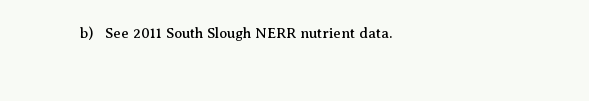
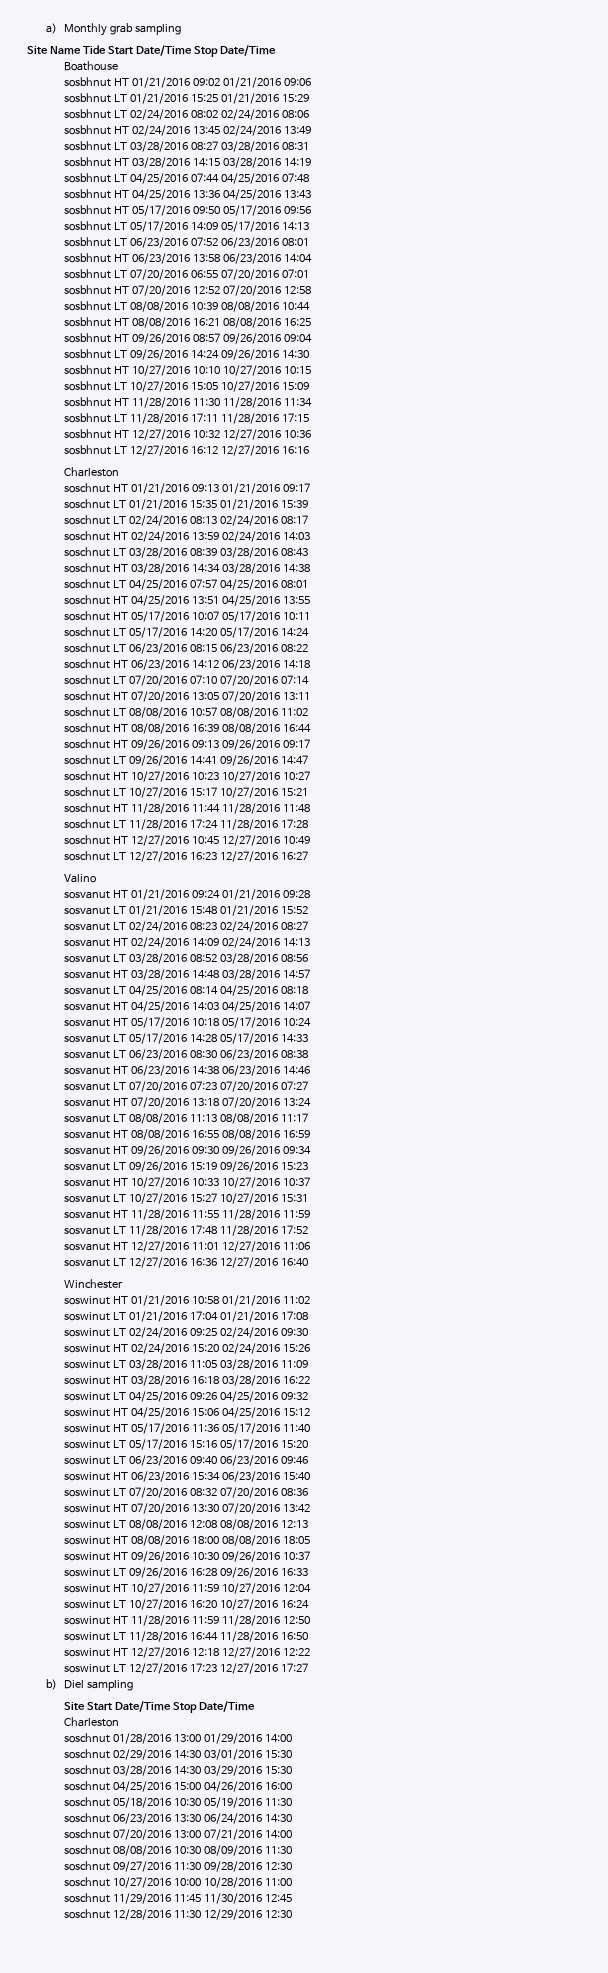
[80,26,392,41] b) See 2011 South Slough NERR nutrient data. -> [45,23,182,36] [27,45,276,57] [64,61,119,71] [64,77,312,88] [64,93,310,104] [64,109,310,120] [64,125,312,136] [64,141,310,152] [64,157,312,168] [64,173,310,184] [64,189,312,200] [64,205,312,216] [64,221,310,232] [64,237,310,248] [64,253,313,264] [64,269,310,280] [64,285,312,296] [64,301,311,312] [64,317,312,328] [64,333,313,344] [64,349,310,360] [64,365,312,376] [64,381,310,392] [64,397,313,408] [64,413,310,424] [64,429,312,440] [64,445,310,456] [64,467,120,477] [64,483,311,494] [64,499,309,510] [64,515,309,526] [64,531,311,542] [64,547,309,558] [64,563,311,574] [64,579,309,590] [64,595,311,606] [64,611,311,622] [64,627,310,638] [64,643,309,654] [64,659,311,670] [64,675,310,686] [64,691,311,702] [64,707,309,718] [64,723,312,734] [64,739,311,750] [64,755,309,766] [64,771,311,782] [64,787,309,798] [64,803,311,814] [64,819,309,830] [64,835,311,846] [64,851,309,862] [64,874,97,883] [64,889,311,900] [64,905,309,916] [64,921,309,932] [64,937,311,948] [64,953,309,964] [64,969,311,980] [64,985,309,996] [64,1001,311,1012] [64,1017,312,1028] [64,1033,309,1044] [64,1049,309,1060] [64,1065,311,1076] [64,1081,309,1092] [64,1097,312,1108] [64,1113,309,1124] [64,1129,311,1140] [64,1145,312,1156] [64,1161,309,1172] [64,1177,311,1188] [64,1193,309,1204] [64,1209,311,1220] [64,1225,309,1236] [64,1241,311,1252] [64,1257,309,1268] [64,1279,124,1289] [64,1295,311,1306] [64,1311,309,1322] [64,1327,309,1338] [64,1343,311,1354] [64,1359,309,1370] [64,1375,311,1386] [64,1391,309,1402] [64,1407,311,1418] [64,1423,311,1434] [64,1439,309,1450] [64,1455,309,1466] [64,1471,311,1482] [64,1487,309,1498] [64,1503,311,1514] [64,1519,309,1530] [64,1535,311,1546] [64,1551,311,1562] [64,1567,309,1578] [64,1583,312,1594] [64,1599,310,1610] [64,1615,311,1626] [64,1631,309,1642] [64,1647,311,1658] [64,1663,309,1674] [45,1679,134,1691] [64,1701,256,1713] [64,1717,120,1727] [64,1733,293,1744] [64,1749,293,1760] [64,1765,293,1776] [64,1781,293,1792] [64,1797,293,1808] [64,1813,293,1824] [64,1829,293,1840] [64,1845,293,1856] [64,1861,293,1872] [64,1877,293,1888] [64,1893,293,1904] [64,1909,293,1920] a) Monthly grab sampling // Site Name Tide Start Date/Time Stop Date/Time // Boathouse // sosbhnut HT 01/21/2016 09:02 01/21/2016 09:06 // sosbhnut LT 01/21/2016 15:25 01/21/2016 15:29 // sosbhnut LT 02/24/2016 08:02 02/24/2016 08:06 // sosbhnut HT 02/24/2016 13:45 02/24/2016 13:49 // sosbhnut LT 03/28/2016 08:27 03/28/2016 08:31 // sosbhnut HT 03/28/2016 14:15 03/28/2016 14:19 // sosbhnut LT 04/25/2016 07:44 04/25/2016 07:48 // sosbhnut HT 04/25/2016 13:36 04/25/2016 13:43 // sosbhnut HT 05/17/2016 09:50 05/17/2016 09:56 // sosbhnut LT 05/17/2016 14:09 05/17/2016 14:13 // sosbhnut LT 06/23/2016 07:52 06/23/2016 08:01 // sosbhnut HT 06/23/2016 13:58 06/23/2016 14:04 // sosbhnut LT 07/20/2016 06:55 07/20/2016 07:01 // sosbhnut HT 07/20/2016 12:52 07/20/2016 12:58 // sosbhnut LT 08/08/2016 10:39 08/08/2016 10:44 // sosbhnut HT 08/08/2016 16:21 08/08/2016 16:25 // sosbhnut HT 09/26/2016 08:57 09/26/2016 09:04 // sosbhnut LT 09/26/2016 14:24 09/26/2016 14:30 // sosbhnut HT 10/27/2016 10:10 10/27/2016 10:15 // sosbhnut LT 10/27/2016 15:05 10/27/2016 15:09 // sosbhnut HT 11/28/2016 11:30 11/28/2016 11:34 // sosbhnut LT 11/28/2016 17:11 11/28/2016 17:15 // sosbhnut HT 12/27/2016 10:32 12/27/2016 10:36 // sosbhnut LT 12/27/2016 16:12 12/27/2016 16:16 // Charleston // soschnut HT 01/21/2016 09:13 01/21/2016 09:17 // soschnut LT 01/21/2016 15:35 01/21/2016 15:39 // soschnut LT 02/24/2016 08:13 02/24/2016 08:17 // soschnut HT 02/24/2016 13:59 02/24/2016 14:03 // soschnut LT 03/28/2016 08:39 03/28/2016 08:43 // soschnut HT 03/28/2016 14:34 03/28/2016 14:38 // soschnut LT 04/25/2016 07:57 04/25/2016 08:01 // soschnut HT 04/25/2016 13:51 04/25/2016 13:55 // soschnut HT 05/17/2016 10:07 05/17/2016 10:11 // soschnut LT 05/17/2016 14:20 05/17/2016 14:24 // soschnut LT 06/23/2016 08:15 06/23/2016 08:22 // soschnut HT 06/23/2016 14:12 06/23/2016 14:18 // soschnut LT 07/20/2016 07:10 07/20/2016 07:14 // soschnut HT 07/20/2016 13:05 07/20/2016 13:11 // soschnut LT 08/08/2016 10:57 08/08/2016 11:02 // soschnut HT 08/08/2016 16:39 08/08/2016 16:44 // soschnut HT 09/26/2016 09:13 09/26/2016 09:17 // soschnut LT 09/26/2016 14:41 09/26/2016 14:47 // soschnut HT 10/27/2016 10:23 10/27/2016 10:27 // soschnut LT 10/27/2016 15:17 10/27/2016 15:21 // soschnut HT 11/28/2016 11:44 11/28/2016 11:48 // soschnut LT 11/28/2016 17:24 11/28/2016 17:28 // soschnut HT 12/27/2016 10:45 12/27/2016 10:49 // soschnut LT 12/27/2016 16:23 12/27/2016 16:27 // Valino // sosvanut HT 01/21/2016 09:24 01/21/2016 09:28 // sosvanut LT 01/21/2016 15:48 01/21/2016 15:52 // sosvanut LT 02/24/2016 08:23 02/24/2016 08:27 // sosvanut HT 02/24/2016 14:09 02/24/2016 14:13 // sosvanut LT 03/28/2016 08:52 03/28/2016 08:56 // sosvanut HT 03/28/2016 14:48 03/28/2016 14:57 // sosvanut LT 04/25/2016 08:14 04/25/2016 08:18 // sosvanut HT 04/25/2016 14:03 04/25/2016 14:07 // sosvanut HT 05/17/2016 10:18 05/17/2016 10:24 // sosvanut LT 05/17/2016 14:28 05/17/2016 14:33 // sosvanut LT 06/23/2016 08:30 06/23/2016 08:38 // sosvanut HT 06/23/2016 14:38 06/23/2016 14:46 // sosvanut LT 07/20/2016 07:23 07/20/2016 07:27 // sosvanut HT 07/20/2016 13:18 07/20/2016 13:24 // sosvanut LT 08/08/2016 11:13 08/08/2016 11:17 // sosvanut HT 08/08/2016 16:55 08/08/2016 16:59 // sosvanut HT 09/26/2016 09:30 09/26/2016 09:34 // sosvanut LT 09/26/2016 15:19 09/26/2016 15:23 // sosvanut HT 10/27/2016 10:33 10/27/2016 10:37 // sosvanut LT 10/27/2016 15:27 10/27/2016 15:31 // sosvanut HT 11/28/2016 11:55 11/28/2016 11:59 // sosvanut LT 11/28/2016 17:48 11/28/2016 17:52 // sosvanut HT 12/27/2016 11:01 12/27/2016 11:06 // sosvanut LT 12/27/2016 16:36 12/27/2016 16:40 // Winchester // soswinut HT 01/21/2016 10:58 01/21/2016 11:02 // soswinut LT 01/21/2016 17:04 01/21/2016 17:08 // soswinut LT 02/24/2016 09:25 02/24/2016 09:30 // soswinut HT 02/24/2016 15:20 02/24/2016 15:26 // soswinut LT 03/28/2016 11:05 03/28/2016 11:09 // soswinut HT 03/28/2016 16:18 03/28/2016 16:22 // soswinut LT 04/25/2016 09:26 04/25/2016 09:32 // soswinut HT 04/25/2016 15:06 04/25/2016 15:12 // soswinut HT 05/17/2016 11:36 05/17/2016 11:40 // soswinut LT 05/17/2016 15:16 05/17/2016 15:20 // soswinut LT 06/23/2016 09:40 06/23/2016 09:46 // soswinut HT 06/23/2016 15:34 06/23/2016 15:40 // soswinut LT 07/20/2016 08:32 07/20/2016 08:36 // soswinut HT 07/20/2016 13:30 07/20/2016 13:42 // soswinut LT 08/08/2016 12:08 08/08/2016 12:13 // soswinut HT 08/08/2016 18:00 08/08/2016 18:05 // soswinut HT 09/26/2016 10:30 09/26/2016 10:37 // soswinut LT 09/26/2016 16:28 09/26/2016 16:33 // soswinut HT 10/27/2016 11:59 10/27/2016 12:04 // soswinut LT 10/27/2016 16:20 10/27/2016 16:24 // soswinut HT 11/28/2016 11:59 11/28/2016 12:50 // soswinut LT 11/28/2016 16:44 11/28/2016 16:50 // soswinut HT 12/27/2016 12:18 12/27/2016 12:22 // soswinut LT 12/27/2016 17:23 12/27/2016 17:27 // b) Diel sampling // Site Start Date/Time Stop Date/Time // Charleston // soschnut 01/28/2016 13:00 01/29/2016 14:00 // soschnut 02/29/2016 14:30 03/01/2016 15:30 // soschnut 03/28/2016 14:30 03/29/2016 15:30 // soschnut 04/25/2016 15:00 04/26/2016 16:00 // soschnut 05/18/2016 10:30 05/19/2016 11:30 // soschnut 06/23/2016 13:30 06/24/2016 14:30 // soschnut 07/20/2016 13:00 07/21/2016 14:00 // soschnut 08/08/2016 10:30 08/09/2016 11:30 // soschnut 09/27/2016 11:30 09/28/2016 12:30 // soschnut 10/27/2016 10:00 10/28/2016 11:00 // soschnut 11/29/2016 11:45 11/30/2016 12:45 // soschnut 12/28/2016 11:30 12/29/2016 12:30

